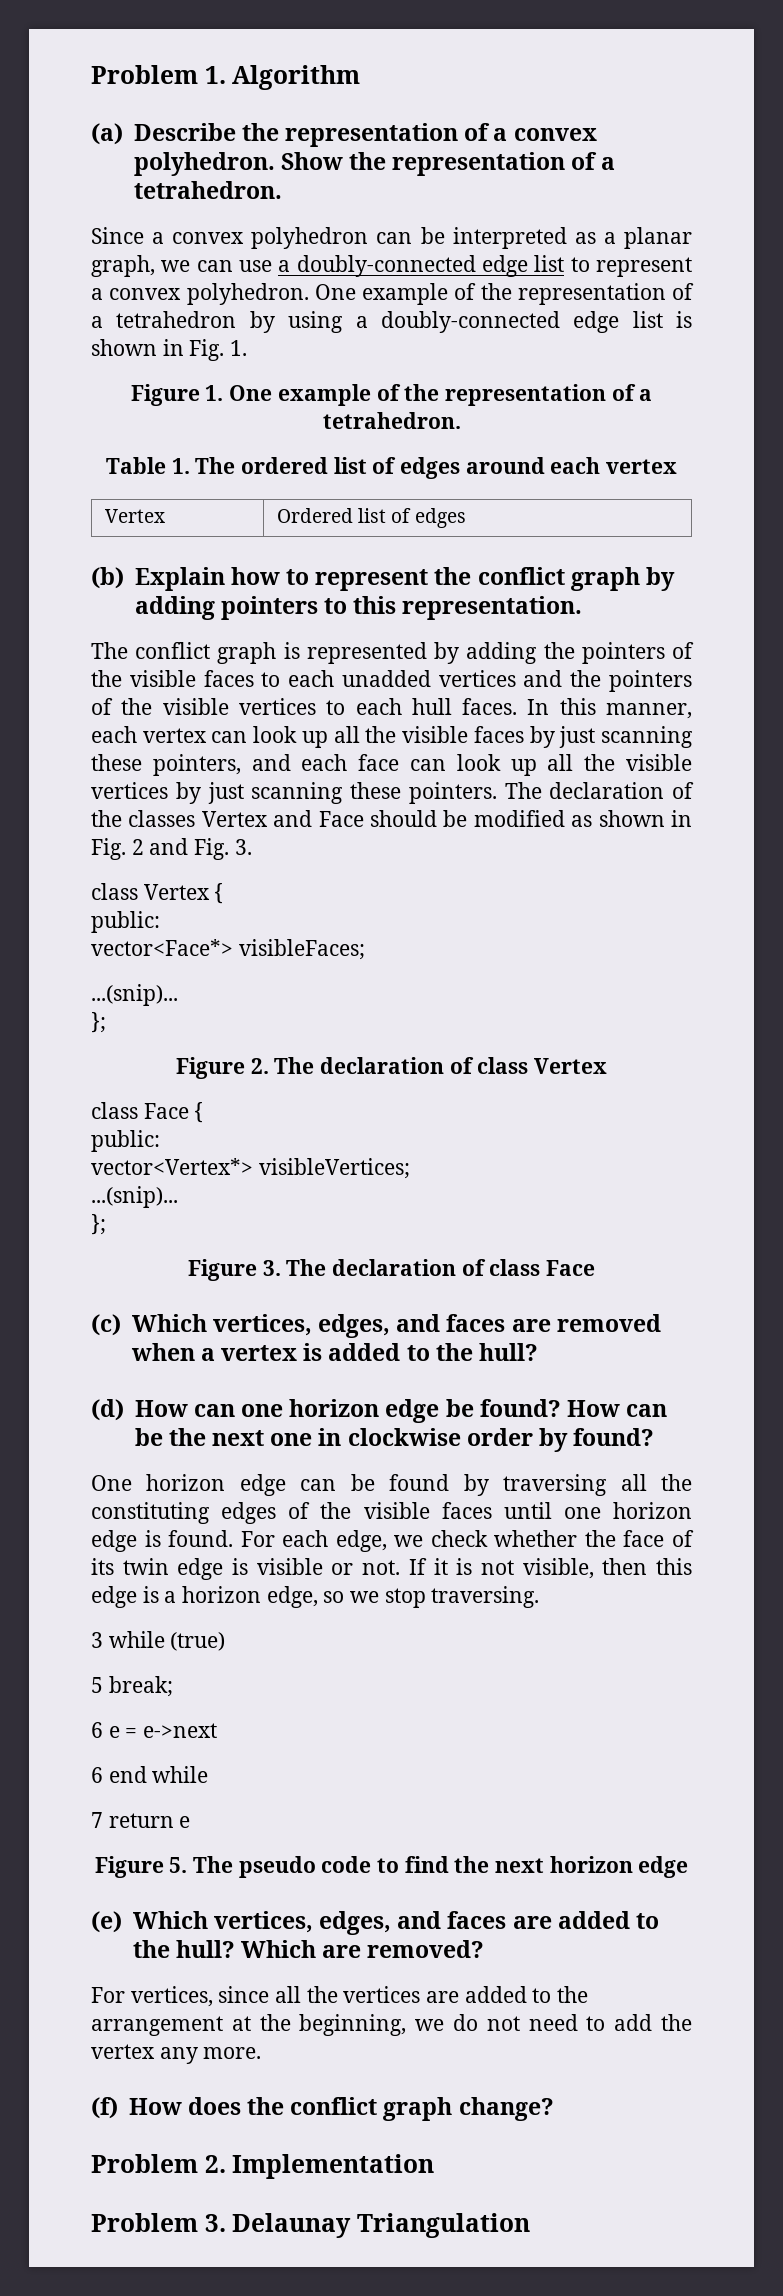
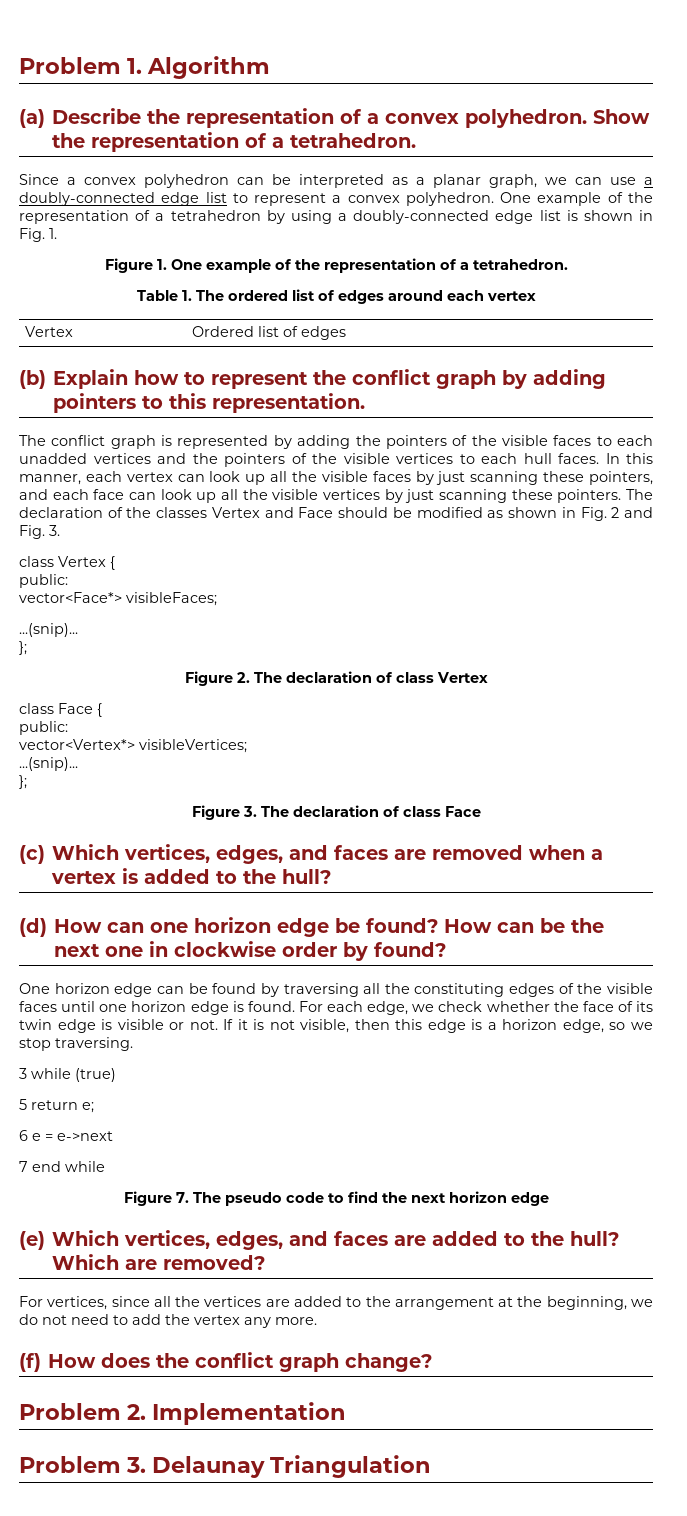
[108,1676,173,1697] break; -> [31,1100,94,1113] return e;
[91,1767,103,1783] 6 -> [19,1161,28,1172] 7
[91,1812,191,1828] [94,1856,188,1878] // 7 return e // Figure 5. -> [123,1191,189,1206] // Figure 7.

